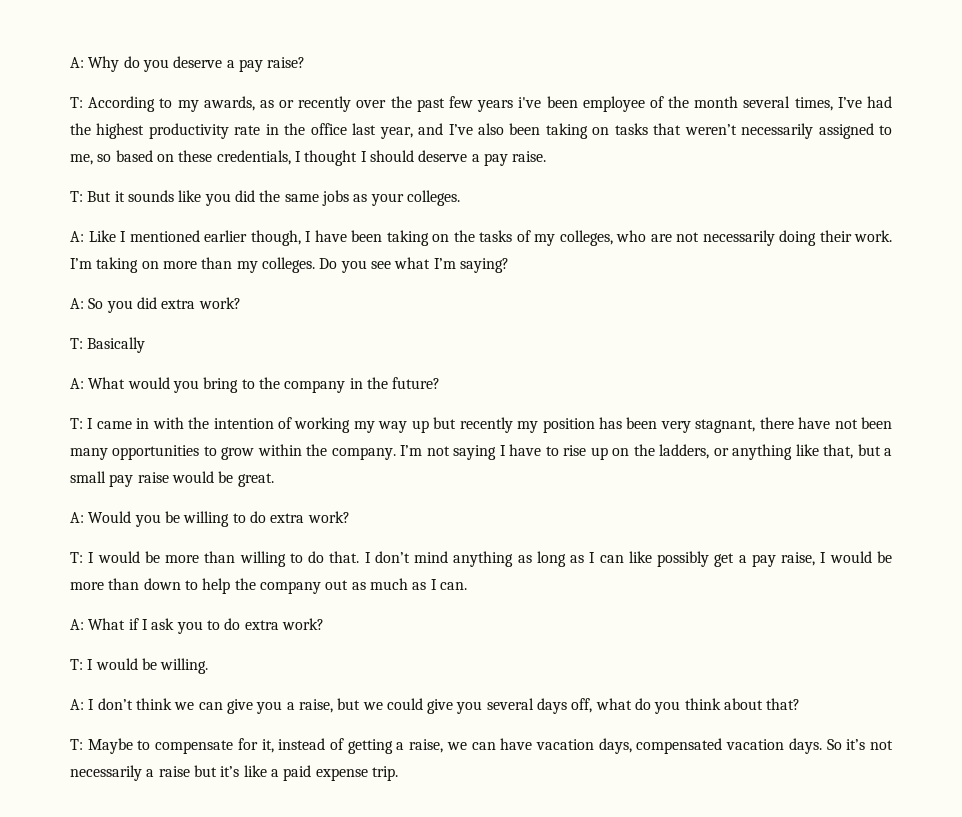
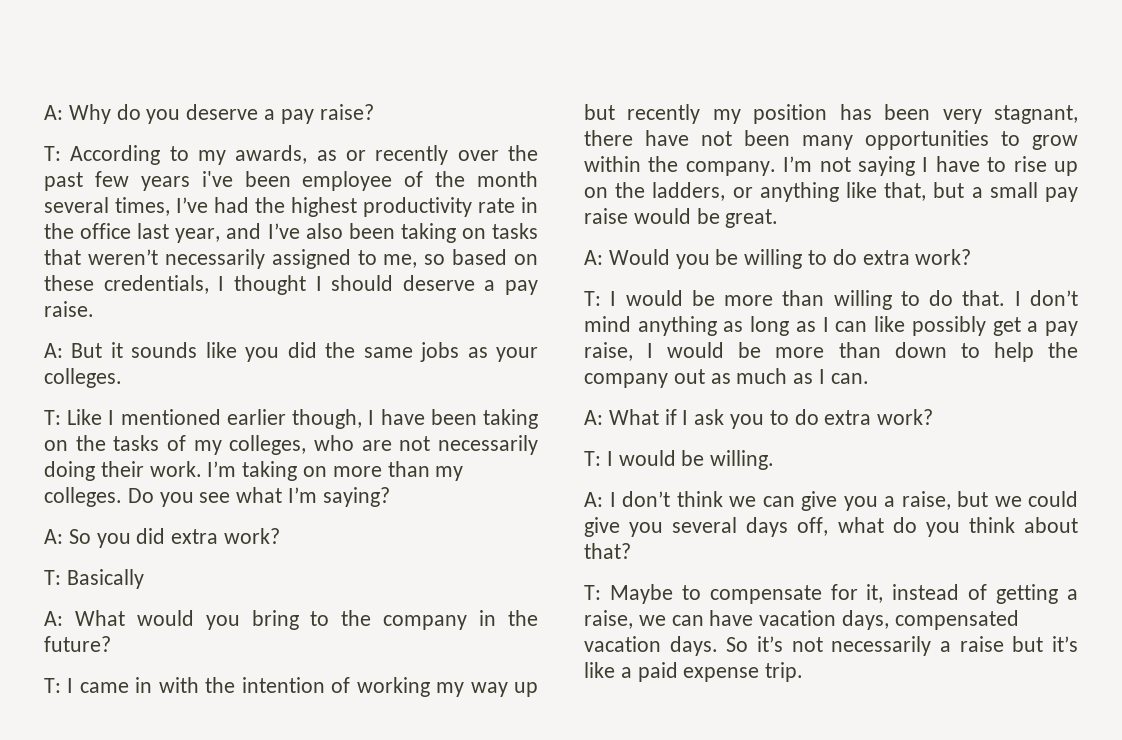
[70,191,83,202] T: -> [44,343,63,358] A:
[70,231,84,242] A: -> [44,410,61,425] T:

